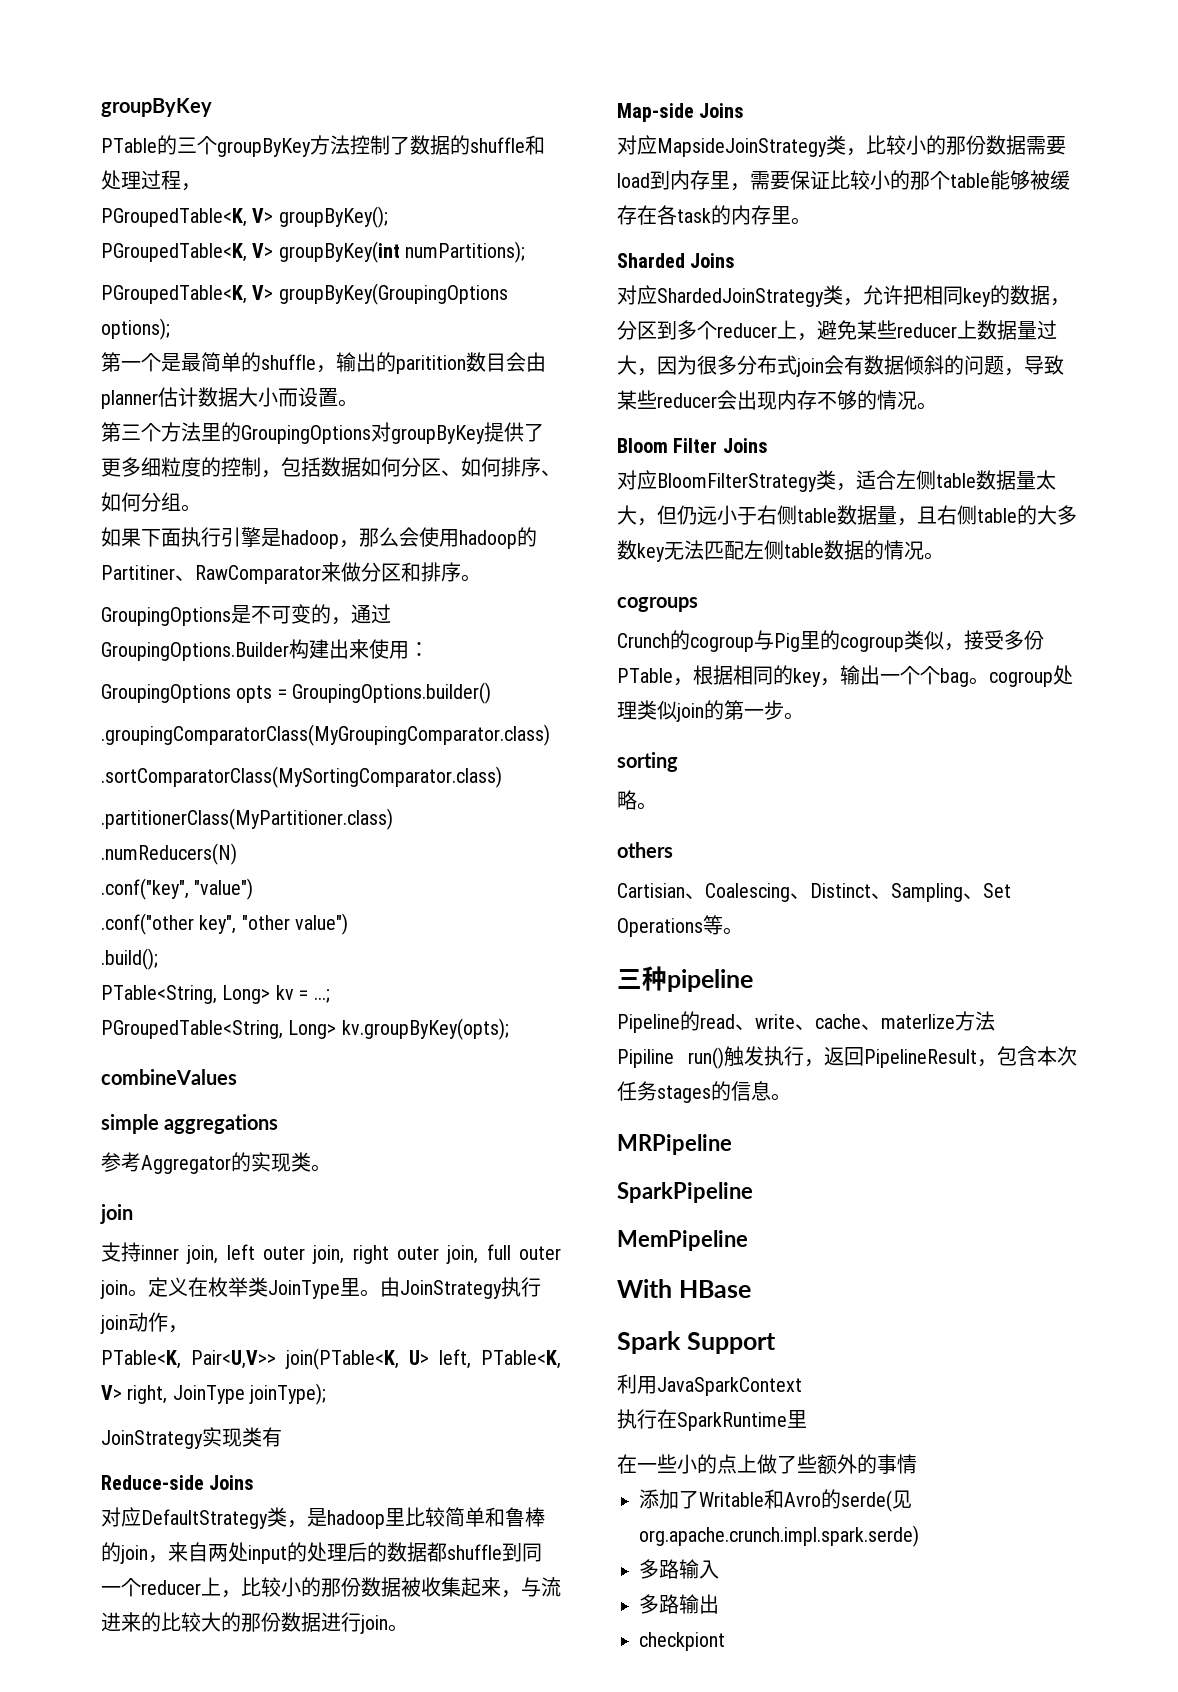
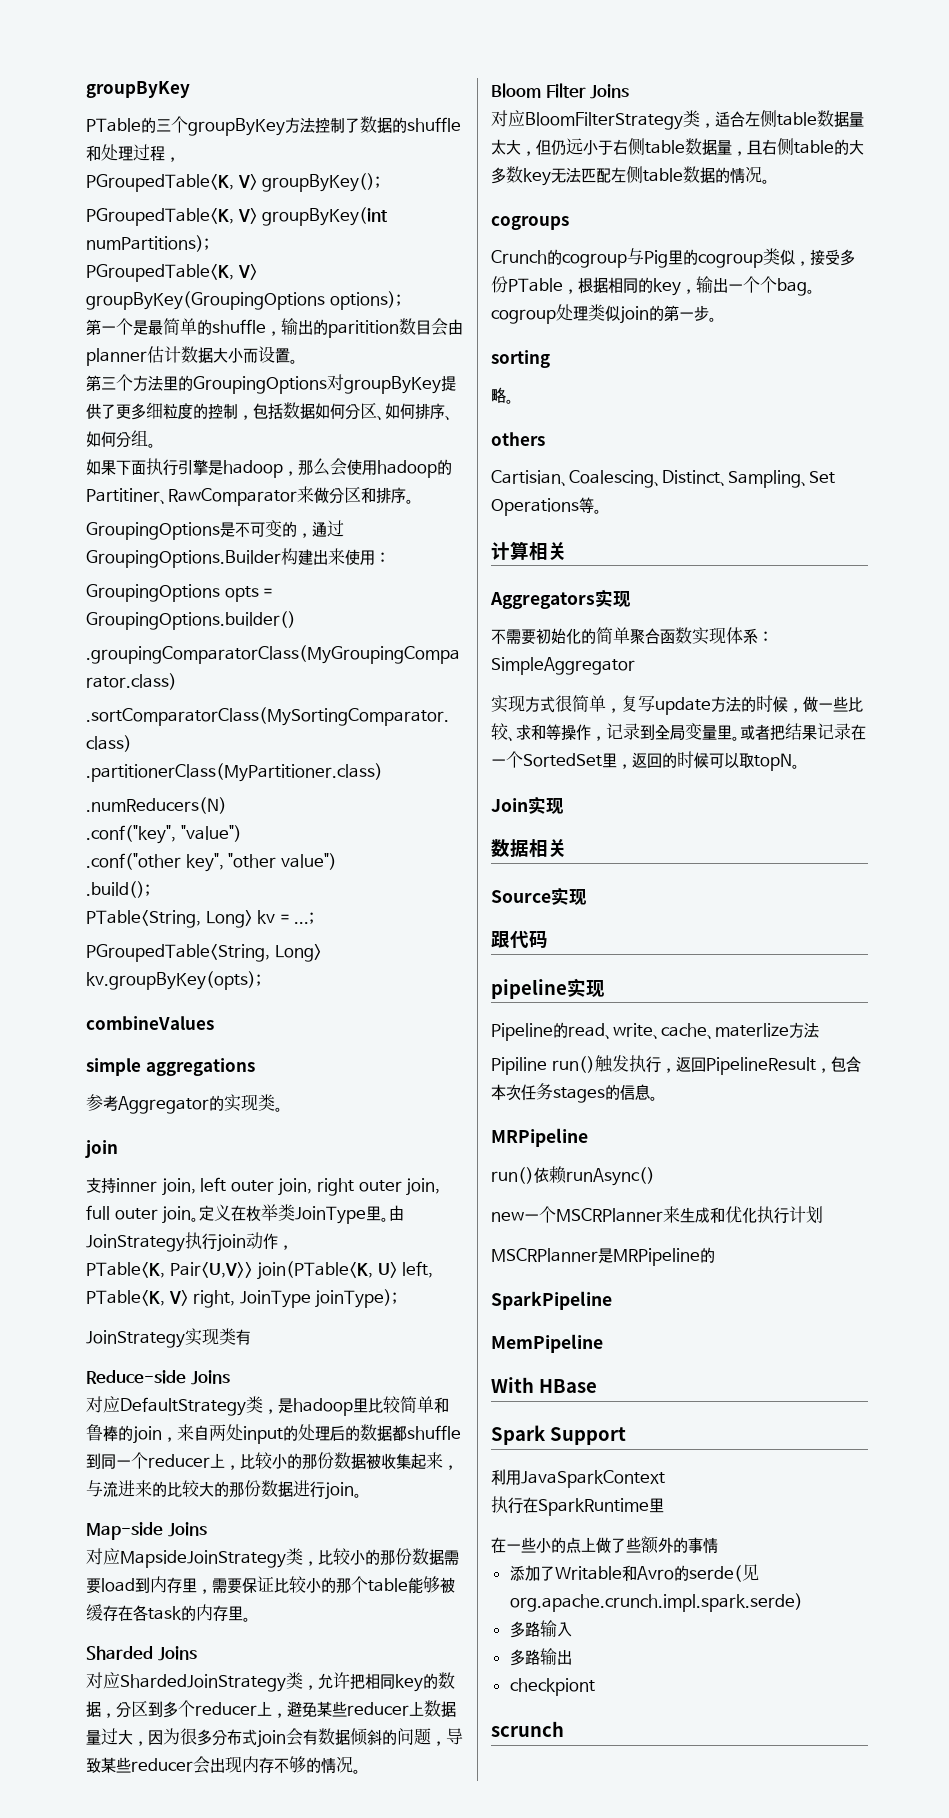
[617,966,667,991] 三种 -> [491,541,567,561] [490,589,631,609] [491,627,773,645] [491,657,635,675] [491,695,863,715] [491,723,866,742] [491,751,800,771] [491,796,564,814] [491,839,567,858] [491,887,587,905] [491,930,548,949] 计算相关 // Aggregators实现 // 不需要初始化的简单聚合函数实现体系：SimpleAggregator // 实现方式很简单，复写update方法的时候，做一些比较、求和等操作，记录到全局变量里。或者把结果记录在一个SortedSet里，返回的时候可以取topN。 // Join实现 // 数据相关 // Source实现 // 跟代码 //
(753, 980) none -> [567,978,605,998] 实现
(732, 1144) none -> [491,1166,655,1186] [491,1206,823,1224] [491,1247,715,1266] // run()依赖runAsync() // new一个MSCRPlanner来生成和优化执行计划 // MSCRPlanner是MRPipeline的
(725, 1641) none -> [491,1721,564,1737] // scrunch

